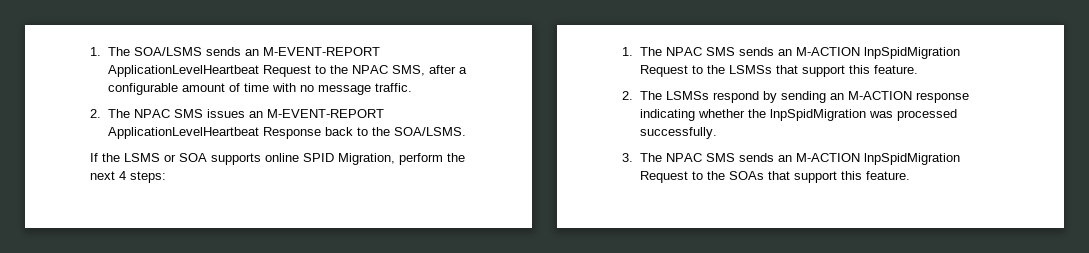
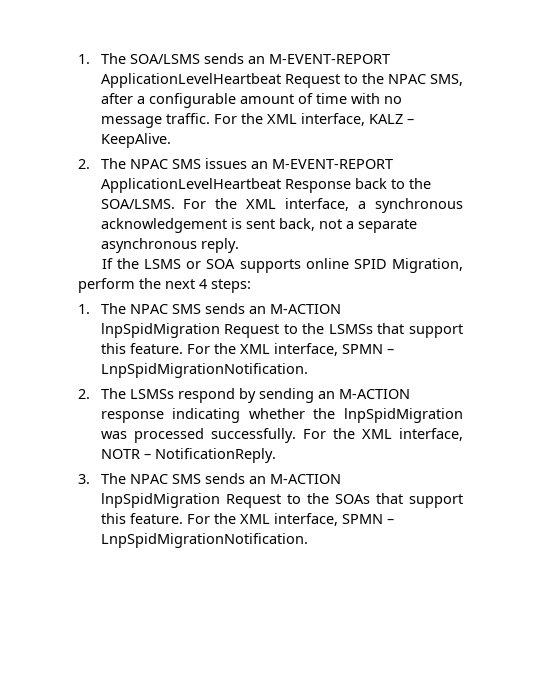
(412, 87) none -> [213,113,414,126] [100,133,171,148] For the XML interface, KALZ – KeepAlive.
(466, 131) none -> [183,198,463,213] [100,218,417,233] [100,238,239,253] For the XML interface, a synchronous acknowledgement is sent back, not a separate asynchronous reply.
(918, 69) none -> [186,343,394,356] [100,363,308,378] For the XML interface, SPMN – LnpSpidMigrationNotification.
(717, 133) none -> [302,428,463,441] [100,448,276,463] For the XML interface, NOTR – NotificationReply.
(910, 175) none -> [186,513,394,526] [100,533,308,548] For the XML interface, SPMN – LnpSpidMigrationNotification.

